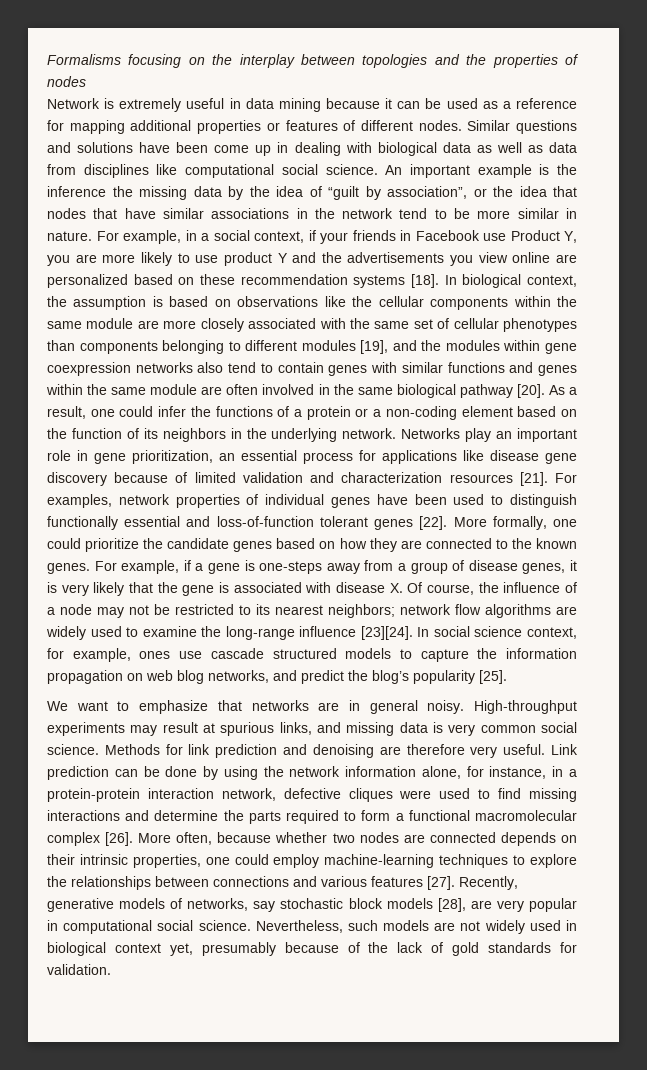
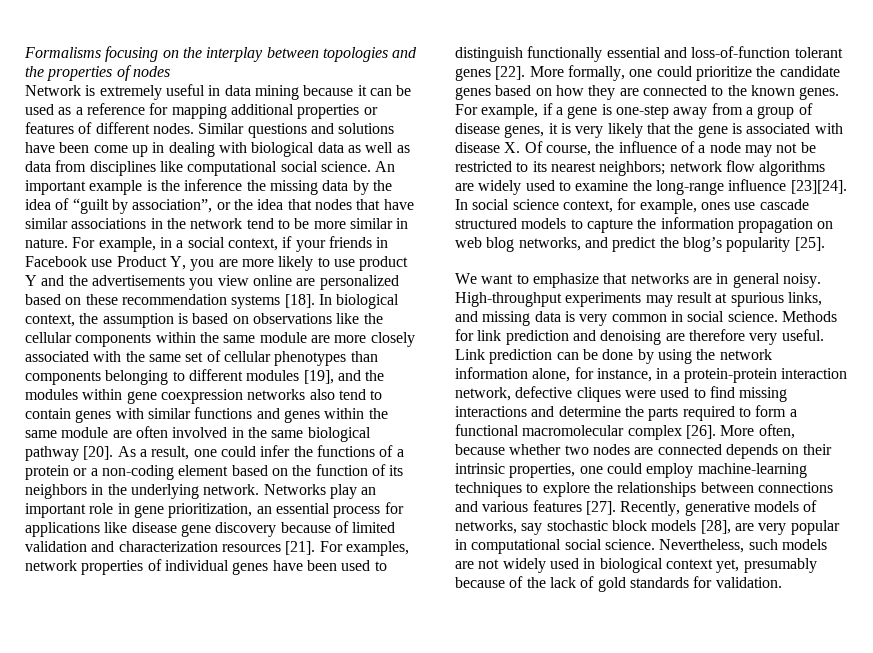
[259,561,323,574] one-steps -> [615,105,669,119] one-step
(536, 729) none -> [670,311,683,322] in

